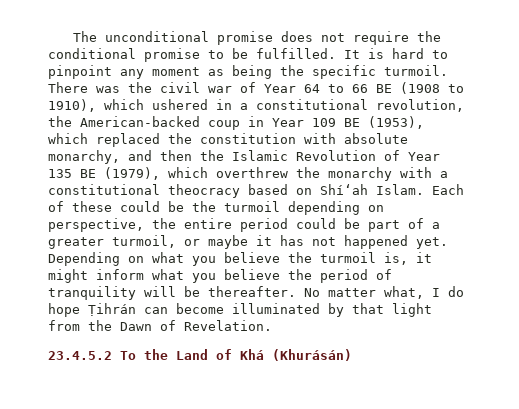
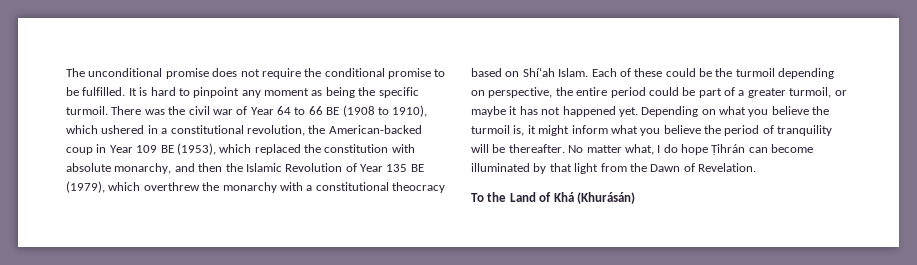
[48,351,112,360] 23.4.5.2 -> (756, 167) none

